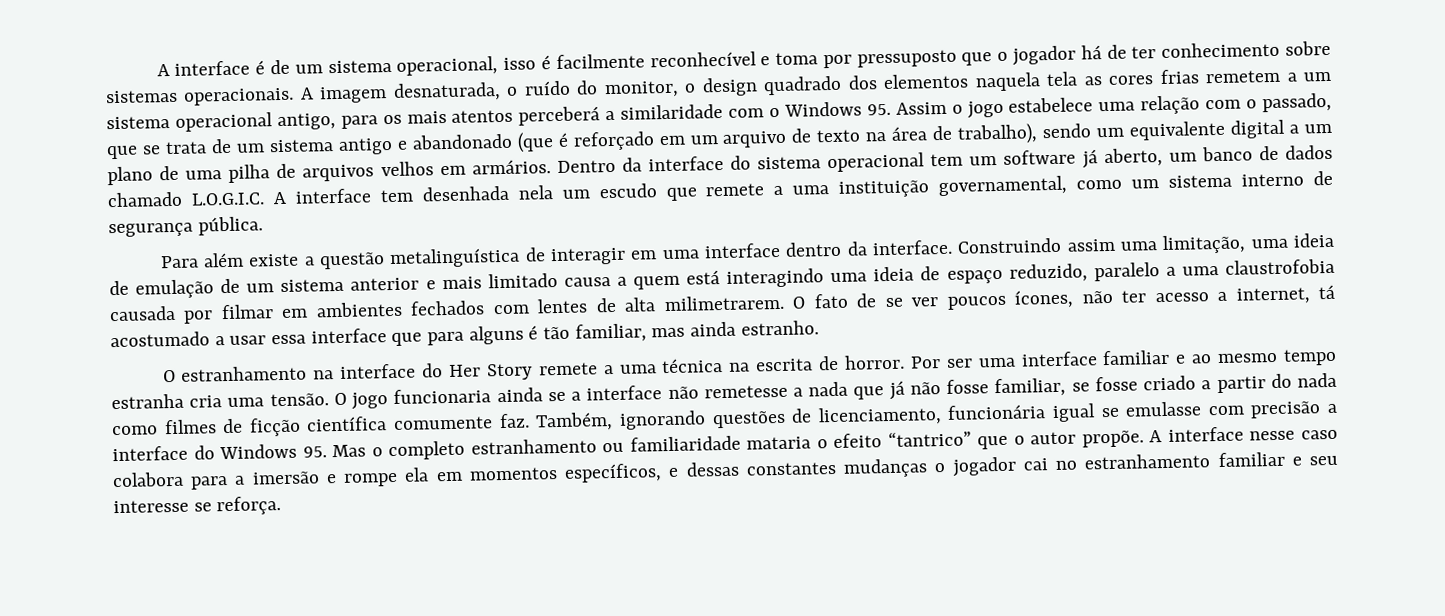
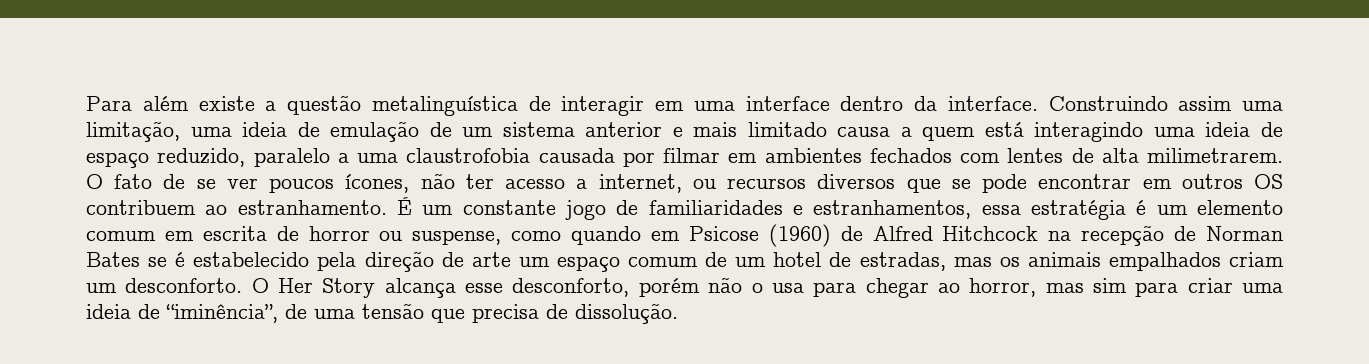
[156,40,1331,77] [105,69,1331,106] [106,92,1333,132] [106,119,1332,160] [107,144,1334,186] [107,170,1333,208] [108,216,263,238] A interface é de um sistema operacional, isso é facilmente reconhecível e toma por pressuposto que o jogador há de ter conhecimento sobre sistemas operacionais. A imagem desnaturada, o ruído do monitor, o design quadrado dos elementos naquela tela as cores frias remetem a um sistema operacional antigo, para os mais atentos perceberá a similaridade com o Windows 95. Assim o jogo estabelece uma relação com o passado, que se trata de um sistema antigo e abandonado (que é reforçado em um arquivo de texto na área de trabalho), sendo um equivalente digital a um plano de uma pilha de arquivos velhos em armários. Dentro da interface do sistema operacional tem um software já aberto, um banco de dados chamado L.O.G.I.C. A interface tem desenhada nela um escudo que remete a uma instituição governamental, como um sistema interno de segurança pública. // -> (86, 103) none
[1318,284,1336,300] [110,320,819,348] [162,348,1338,383] [111,372,1338,410] [112,401,1338,437] [112,426,1339,462] [112,451,1338,490] [113,496,282,516] tá acostumado a usar essa interface que para alguns é tão familiar, mas ainda estranho. // O estranhamento na interface do Her Story remete a uma técnica na escrita de horror. Por ser uma interface familiar e ao mesmo tempo estranha cria uma tensão. O jogo funcionaria ainda se a interface não remetesse a nada que já não fosse familiar, se fosse criado a partir do nada como filmes de ficção científica comumente faz. Também, ignorando questões de licenciamento, funcionária igual se emulasse com precisão a interface do Windows 95. Mas o completo estranhamento ou familiaridade mataria o efeito “tantrico” que o autor propõe. A interface nesse caso colabora para a imersão e rompe ela em momentos específicos, e dessas constantes mudanças o jogador cai no estranhamento familiar e seu interesse se reforça. -> [692,174,1283,193] [86,197,1283,220] [86,224,1284,247] [86,251,1285,272] [86,277,1283,298] [86,303,678,324] ou recursos diversos que se pode encontrar em outros OS contribuem ao estranhamento. É um constante jogo de familiaridades e estranhamentos, essa estratégia é um elemento comum em escrita de horror ou suspense, como quando em Psicose (1960) de Alfred Hitchcock na recepção de Norman Bates se é estabelecido pela direção de arte um espaço comum de um hotel de estradas, mas os animais empalhados criam um desconforto. O Her Story alcança esse desconforto, porém não o usa para chegar ao horror, mas sim para criar uma ideia de “iminência”, de uma tensão que precisa de dissolução.

